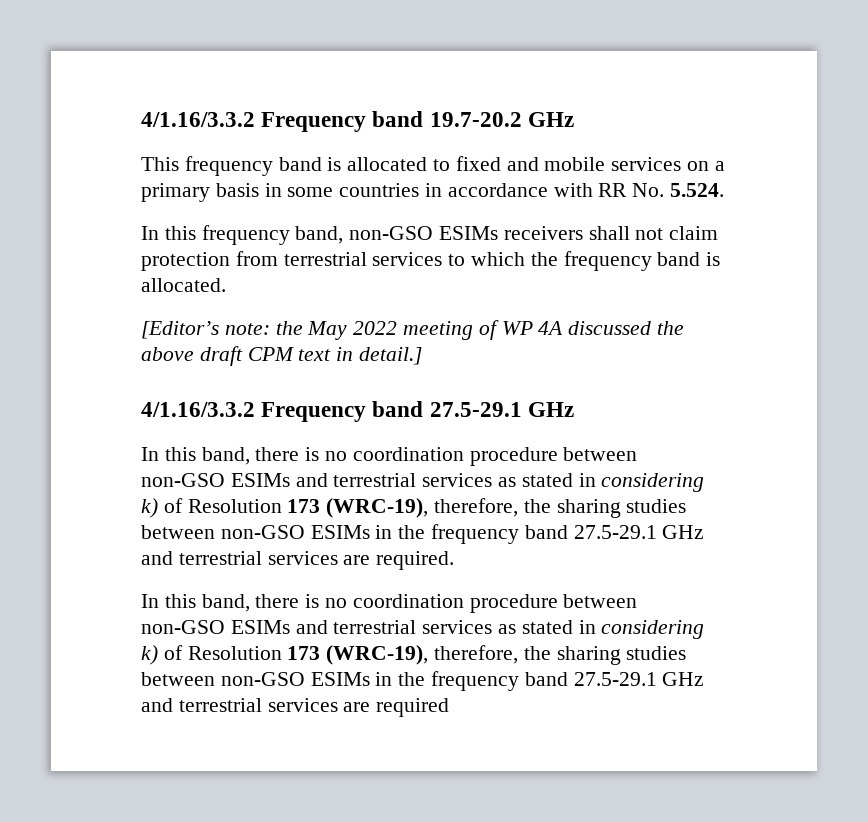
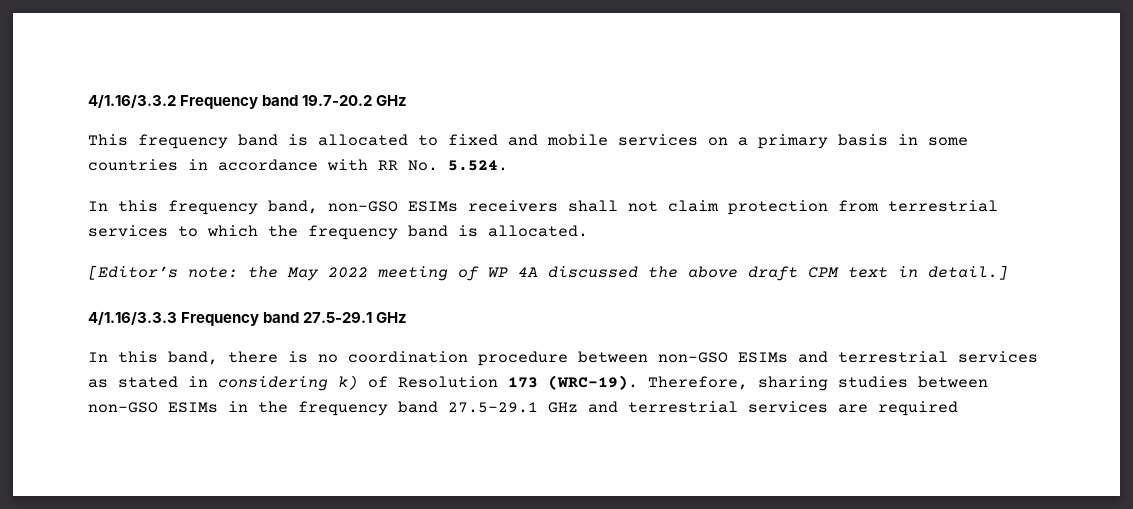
[141,402,255,417] 4/1.16/3.3.2 -> [88,311,177,325] 4/1.16/3.3.3
[326,498,687,518] [141,524,705,544] [141,551,455,570] [141,594,638,613] [141,620,705,639] [141,645,551,665] (WRC-19), therefore, the sharing studies between non-GSO ESIMs in the frequency band 27.5-29.1 GHz and terrestrial services are required. // In this band, there is no coordination procedure between non-GSO ESIMs and terrestrial services as stated in considering k) of Resolution 173 (WRC-19), therefore, the -> [548,375,748,390] (WRC-19). Therefore,

